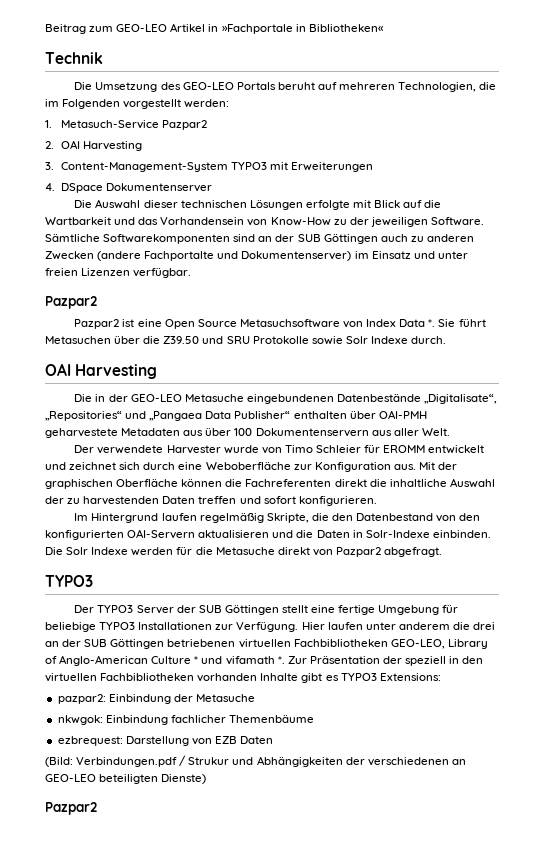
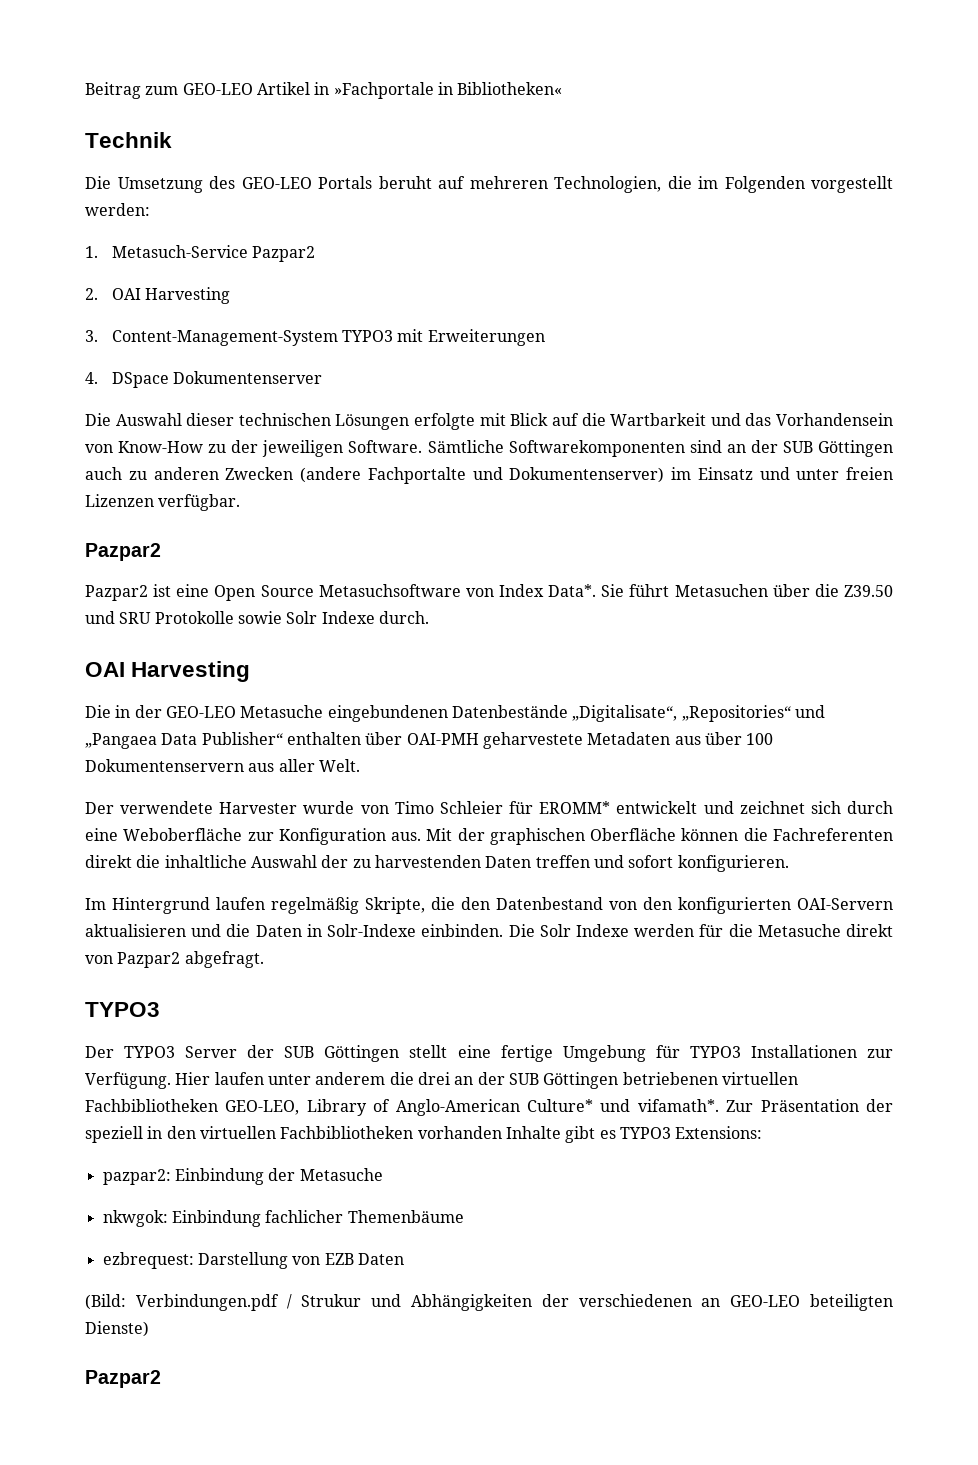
[399,319,436,327] Data *. -> [548,584,597,597] Data*.
[383,445,426,453] EROMM -> [539,801,611,814] EROMM*
[45,622,96,632] beliebige -> (680, 1051) none
[151,656,285,665] Culture * und vifamath *. -> [527,1099,719,1112] Culture* und vifamath*.

